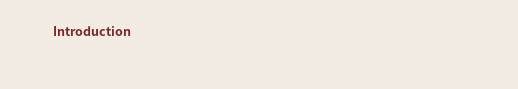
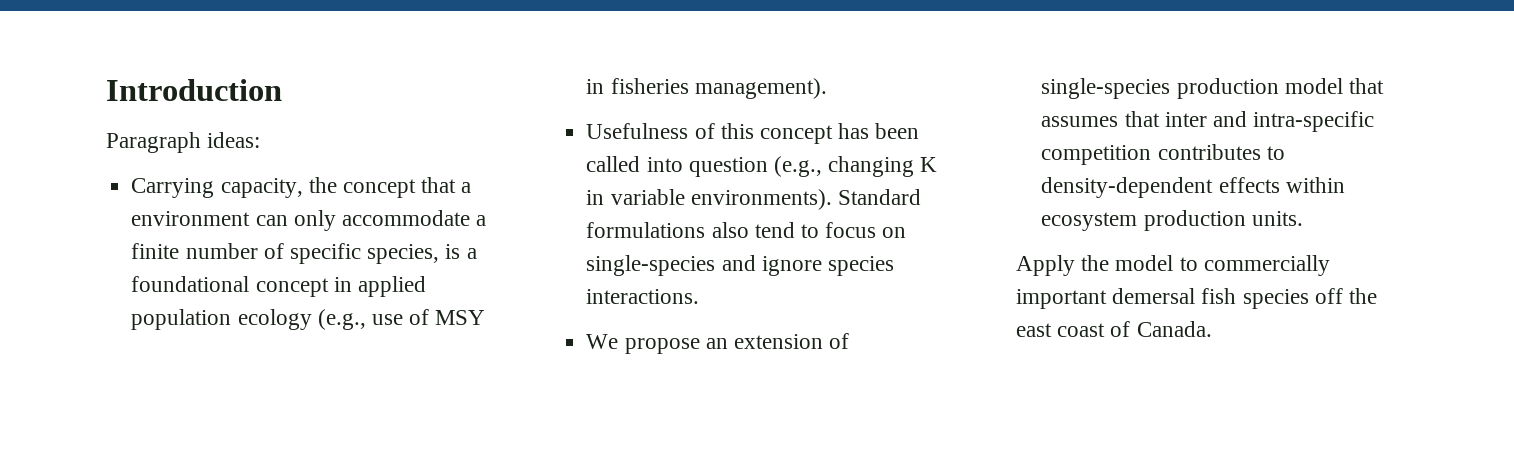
(131, 31) none -> [106,132,261,153] [131,177,472,198] [131,210,487,231] [131,243,477,264] [131,276,426,297] [131,309,486,330] [586,78,827,99] [586,123,920,144] [586,156,938,177] [586,189,921,210] [586,222,907,238] [586,255,894,276] [586,289,700,304] [586,333,850,354] [1041,78,1384,99] [1041,111,1375,132] [1041,144,1285,165] [1041,177,1345,198] [1041,210,1303,231] [1016,255,1330,276] [1016,288,1378,309] [1016,321,1212,337] // Paragraph ideas: // Carrying capacity, the concept that a environment can only accommodate a finite number of specific species, is a foundational concept in applied population ecology (e.g., use of MSY in fisheries management). // Usefulness of this concept has been called into question (e.g., changing K in variable environments). Standard formulations also tend to focus on single-species and ignore species interactions. // We propose an extension of single-species production model that assumes that inter and intra-specific competition contributes to density-dependent effects within ecosystem production units. // Apply the model to commercially important demersal fish species off the east coast of Canada.

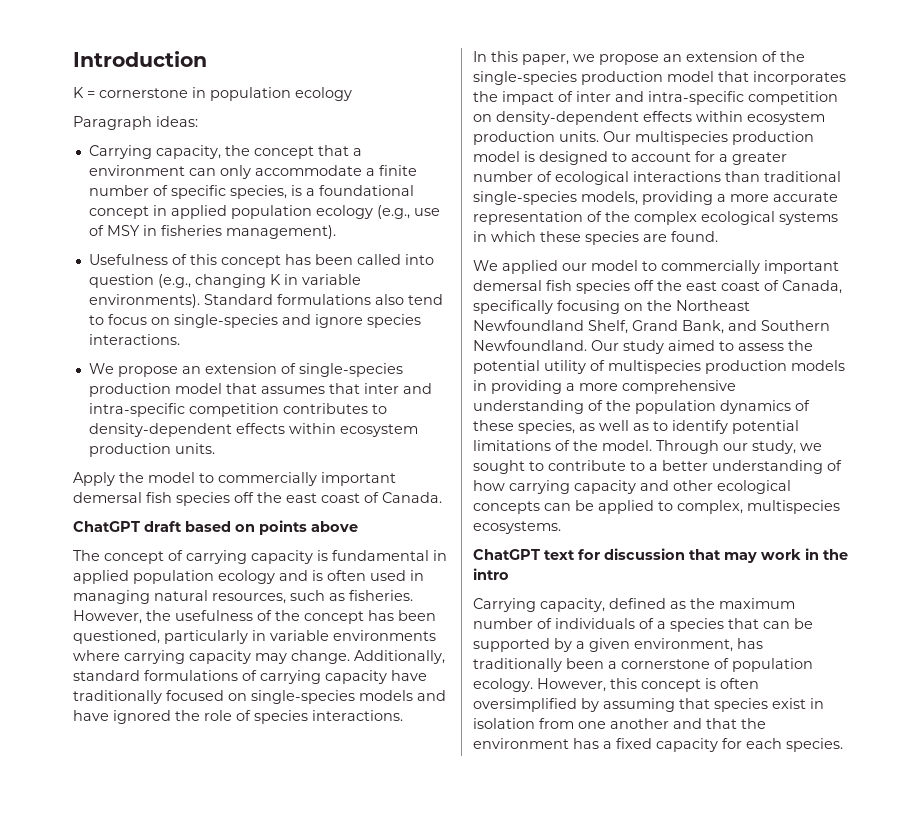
(282, 90) none -> [73,87,352,101] // K = cornerstone in population ecology
(1212, 329) none -> [73,520,358,535] [73,550,447,564] [73,570,424,584] [73,590,413,604] [73,610,436,624] [73,630,436,644] [73,650,445,664] [73,670,427,684] [73,690,446,704] [73,710,403,724] [473,51,805,65] [473,71,846,85] [473,91,838,105] [473,111,825,125] [473,131,814,145] [473,151,787,165] [473,171,841,185] [473,191,838,205] [473,211,838,225] [473,231,718,245] [473,260,839,274] [473,280,842,294] [473,300,750,314] [473,320,830,334] [473,340,813,354] [473,360,845,374] [473,380,736,394] [473,400,810,414] [473,420,799,434] [473,440,822,454] [473,460,842,474] [473,480,791,494] [473,500,840,514] [473,521,561,534] [473,548,848,563] [473,568,509,580] [473,598,795,612] [473,618,813,632] [473,638,763,652] [473,658,813,672] [473,678,759,692] [473,698,824,712] [473,718,766,729] [473,738,843,752] // ChatGPT draft based on points above // The concept of carrying capacity is fundamental in applied population ecology and is often used in managing natural resources, such as fisheries. However, the usefulness of the concept has been questioned, particularly in variable environments where carrying capacity may change. Additionally, standard formulations of carrying capacity have traditionally focused on single-species models and have ignored the role of species interactions. // In this paper, we propose an extension of the single-species production model that incorporates the impact of inter and intra-specific competition on density-dependent effects within ecosystem production units. Our multispecies production model is designed to account for a greater number of ecological interactions than traditional single-species models, providing a more accurate representation of the complex ecological systems in which these species are found. // We applied our model to commercially important demersal fish species off the east coast of Canada, specifically focusing on the Northeast Newfoundland Shelf, Grand Bank, and Southern Newfoundland. Our study aimed to assess the potential utility of multispecies production models in providing a more comprehensive understanding of the population dynamics of these species, as well as to identify potential limitations of the model. Through our study, we sought to contribute to a better understanding of how carrying capacity and other ecological concepts can be applied to complex, multispecies ecosystems. // ChatGPT text for discussion that may work in the intro // Carrying capacity, defined as the maximum number of individuals of a species that can be supported by a given environment, has traditionally been a cornerstone of population ecology. However, this concept is often oversimplified by assuming that species exist in isolation from one another and that the environment has a fixed capacity for each species.

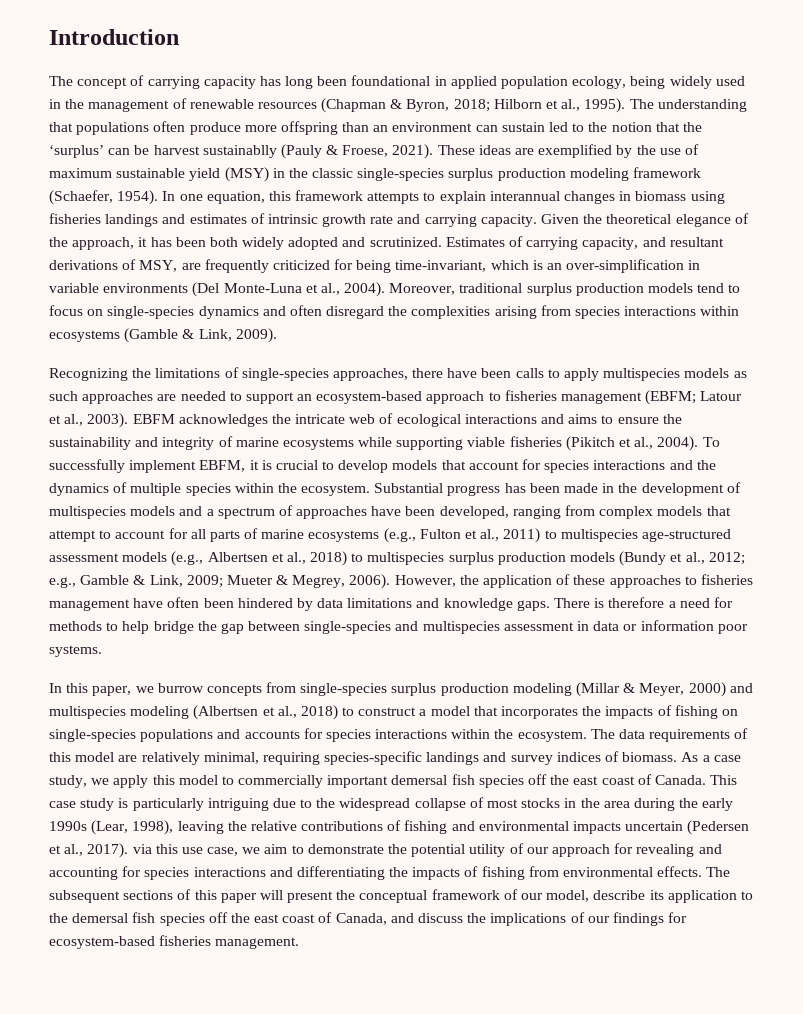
[73,87,352,101] [73,116,198,130] [88,145,362,159] [88,165,417,179] [88,185,414,199] [88,205,440,219] [88,225,336,239] [88,254,434,268] [88,274,361,288] [88,294,404,308] K = cornerstone in population ecology // Paragraph ideas: // Carrying capacity, the concept that a environment can only accommodate a finite number of specific species, is a foundational concept in applied population ecology (e.g., use of MSY in fisheries management). // Usefulness of this concept has been called into question (e.g., changing K in variable environments). Standard formulations also -> [49,75,745,89] [49,98,747,113] [49,121,702,135] [49,144,699,159] [49,167,702,182] [49,190,725,205] [49,213,749,227] [49,236,724,250] [49,259,701,273] [49,282,694,297] The concept of carrying capacity has long been foundational in applied population ecology, being widely used in the management of renewable resources (Chapman & Byron, 2018; Hilborn et al., 1995). The understanding that populations often produce more offspring than an environment can sustain led to the notion that the ‘surplus’ can be harvest sustainablly (Pauly & Froese, 2021). These ideas are exemplified by the use of maximum sustainable yield (MSY) in the classic single-species surplus production modeling framework (Schaefer, 1954). In one equation, this framework attempts to explain interannual changes in biomass using fisheries landings and estimates of intrinsic growth rate and carrying capacity. Given the theoretical elegance of the approach, it has been both widely adopted and scrutinized. Estimates of carrying capacity, and resultant derivations of MSY, are frequently criticized for being time-invariant, which is an over-simplification in variable environments (Del Monte-Luna et al., 2004). Moreover, traditional surplus production models
[281,314,421,328] [88,334,180,345] [88,363,403,377] [88,383,432,397] [88,403,387,417] [88,423,418,437] [88,443,215,457] [73,472,144,486] and ignore species interactions. // We propose an extension of single-species production model that assumes that inter and intra-specific competition contributes to density-dependent effects within ecosystem production units. // Apply the -> [198,305,740,319] [49,328,277,343] [49,367,747,381] [49,390,743,405] [49,413,682,428] [49,436,720,451] [49,459,716,473] [49,482,741,496] [49,505,731,519] [49,528,731,543] [49,551,745,566] [49,574,753,589] [49,597,733,611] [49,620,748,634] [49,645,102,657] [49,682,753,697] [49,705,738,720] [49,728,749,742] [49,751,741,765] [49,775,175,788] dynamics and often disregard the complexities arising from species interactions within ecosystems (Gamble & Link, 2009). // Recognizing the limitations of single-species approaches, there have been calls to apply multispecies models as such approaches are needed to support an ecosystem-based approach to fisheries management (EBFM; Latour et al., 2003). EBFM acknowledges the intricate web of ecological interactions and aims to ensure the sustainability and integrity of marine ecosystems while supporting viable fisheries (Pikitch et al., 2004). To successfully implement EBFM, it is crucial to develop models that account for species interactions and the dynamics of multiple species within the ecosystem. Substantial progress has been made in the development of multispecies models and a spectrum of approaches have been developed, ranging from complex models that attempt to account for all parts of marine ecosystems (e.g., Fulton et al., 2011) to multispecies age-structured assessment models (e.g., Albertsen et al., 2018) to multispecies surplus production models (Bundy et al., 2012; e.g., Gamble & Link, 2009; Mueter & Megrey, 2006). However, the application of these approaches to fisheries management have often been hindered by data limitations and knowledge gaps. There is therefore a need for methods to help bridge the gap between single-species and multispecies assessment in data or information poor systems. // In this paper, we burrow concepts from single-species surplus production modeling (Millar & Meyer, 2000) and multispecies modeling (Albertsen et al., 2018) to construct a model that incorporates the impacts of fishing on single-species populations and accounts for species interactions within the ecosystem. The data requirements of this model are relatively minimal, requiring species-specific landings and survey indices of biomass. As a case study, we apply this
[73,520,358,535] [73,550,447,564] [73,570,424,584] [73,590,413,604] [73,610,436,624] [73,630,436,644] [73,650,445,664] [73,670,427,684] [73,690,446,704] [73,710,403,724] [473,51,805,65] [473,71,846,85] [473,91,838,105] [473,111,825,125] [473,131,814,145] [473,151,787,165] [473,171,841,185] [473,191,838,205] [473,211,838,225] [473,231,718,245] [473,260,839,274] // ChatGPT draft based on points above // The concept of carrying capacity is fundamental in applied population ecology and is often used in managing natural resources, such as fisheries. However, the usefulness of the concept has been questioned, particularly in variable environments where carrying capacity may change. Additionally, standard formulations of carrying capacity have traditionally focused on single-species models and have ignored the role of species interactions. // In this paper, we propose an extension of the single-species production model that incorporates the impact of inter and intra-specific competition on density-dependent effects within ecosystem production units. Our multispecies production model is designed to account for a greater number of ecological interactions than traditional single-species models, providing a more accurate representation of the complex ecological systems in which these species are found. // We applied our model to commercially important -> [710,775,738,785] [49,797,734,811] [49,820,750,835] [49,843,722,858] [49,866,731,880] [49,889,753,903] [49,913,68,923] This case study is particularly intriguing due to the widespread collapse of most stocks in the area during the early 1990s (Lear, 1998), leaving the relative contributions of fishing and environmental impacts uncertain (Pedersen et al., 2017). via this use case, we aim to demonstrate the potential utility of our approach for revealing and accounting for species interactions and differentiating the impacts of fishing from environmental effects. The subsequent sections of this paper will present the conceptual framework of our model, describe its application to the
[473,300,750,314] [473,320,830,334] [473,340,813,354] [473,360,845,374] [473,380,736,394] [473,400,810,414] [473,420,799,434] [473,440,822,454] [473,460,842,474] [473,480,791,494] [473,500,840,514] [473,521,561,534] [473,548,848,563] [473,568,509,580] [473,598,795,612] [473,618,813,632] [473,638,763,652] [473,658,813,672] [473,678,759,692] [473,698,824,712] [473,718,766,729] [473,738,843,752] specifically focusing on the Northeast Newfoundland Shelf, Grand Bank, and Southern Newfoundland. Our study aimed to assess the potential utility of multispecies production models in providing a more comprehensive understanding of the population dynamics of these species, as well as to identify potential limitations of the model. Through our study, we sought to contribute to a better understanding of how carrying capacity and other ecological concepts can be applied to complex, multispecies ecosystems. // ChatGPT text for discussion that may work in the intro // Carrying capacity, defined as the maximum number of individuals of a species that can be supported by a given environment, has traditionally been a cornerstone of population ecology. However, this concept is often oversimplified by assuming that species exist in isolation from one another and that the environment has a fixed capacity for each species. -> [390,912,688,926] [49,935,300,949] and discuss the implications of our findings for ecosystem-based fisheries management.

